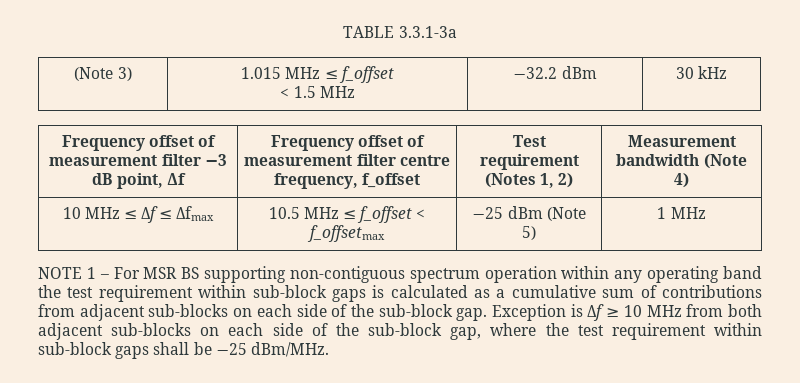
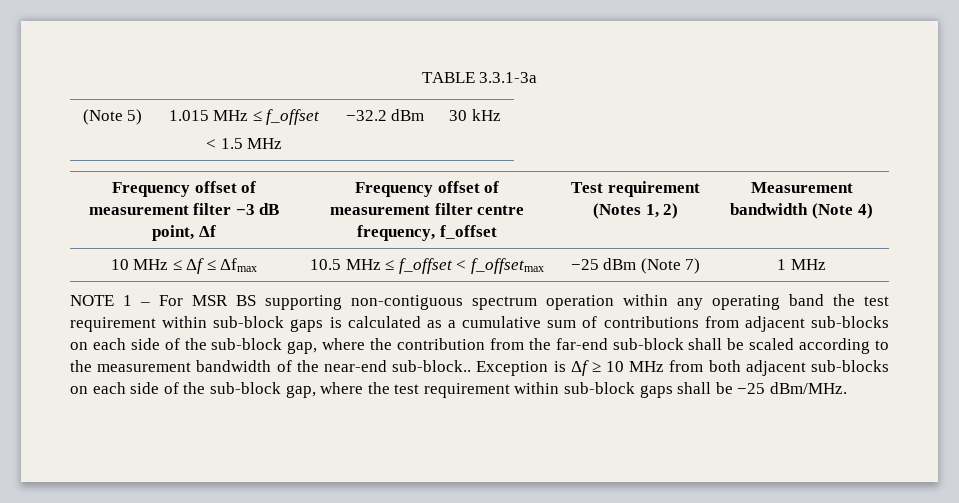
[117,67,132,81] 3) -> [127,109,143,125] 5)
[522,226,536,240] 5) -> [685,258,701,274] 7)
[456,308,488,321] gap. -> [287,338,890,354] [70,360,472,372] gap, where the contribution from the far-end sub-block shall be scaled according to the measurement bandwidth of the near-end sub-block..

